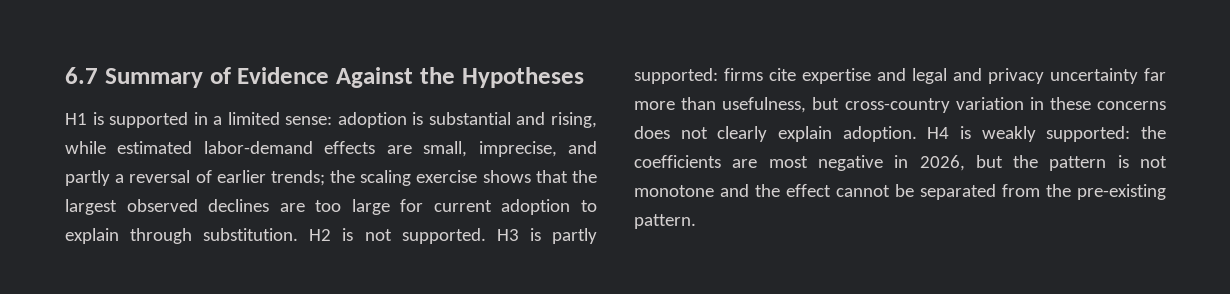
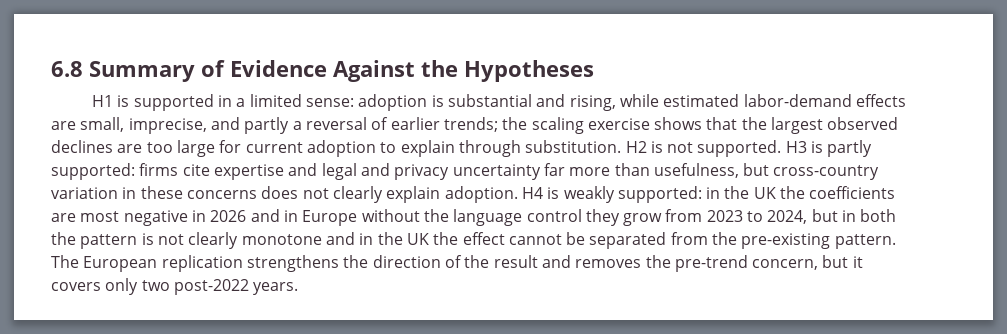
[65,67,98,84] 6.7 -> [51,61,83,77] 6.8
(1131, 134) none -> [706,186,776,199] in the UK
[919,155,1003,171] 2026, but -> [210,209,897,226] 2026 and in Europe without the language control they grow from 2023 to 2024, but in both
(1167, 162) none -> [188,232,239,249] clearly
(749, 190) none -> [359,232,429,245] in the UK
(696, 221) none -> [51,255,863,272] [51,278,299,295] The European replication strengthens the direction of the result and removes the pre-trend concern, but it covers only two post-2022 years.

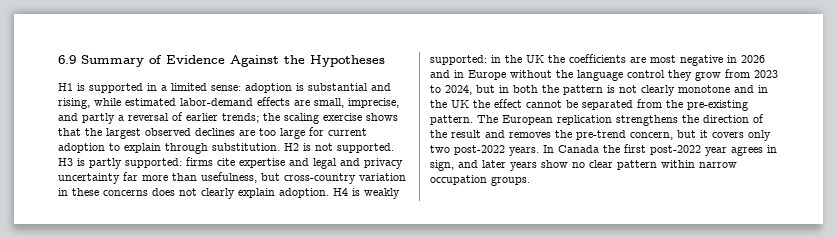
[51,61,83,77] 6.8 -> [58,55,76,64] 6.9
(299, 288) none -> [543,144,777,156] [430,160,737,171] [430,175,530,186] In Canada the first post-2022 year agrees in sign, and later years show no clear pattern within narrow occupation groups.

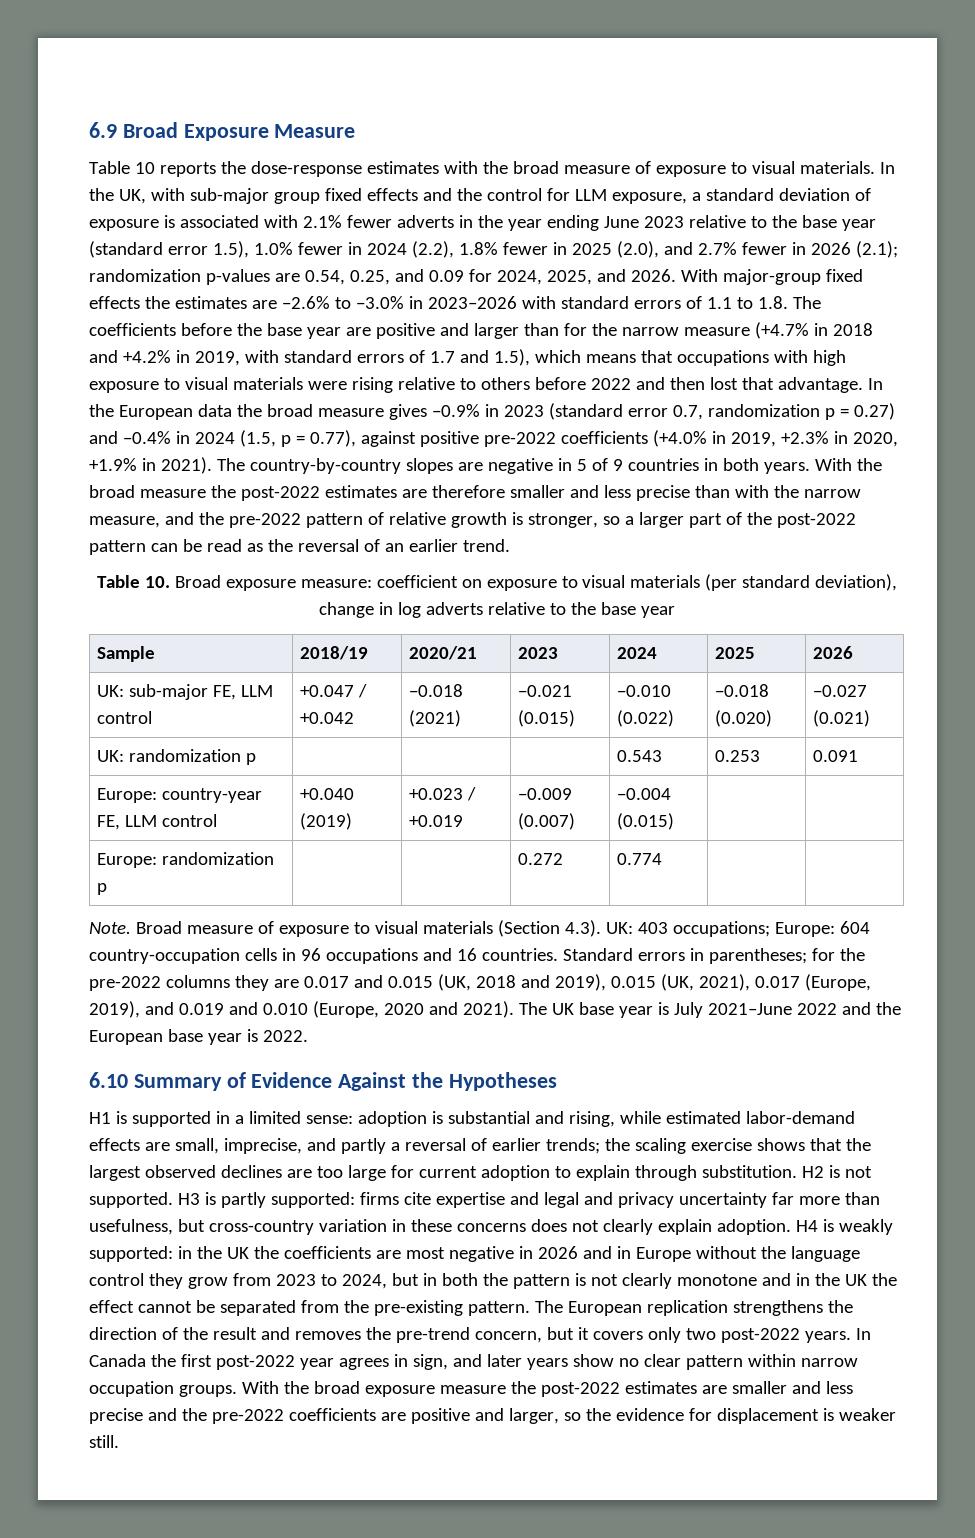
(76, 59) none -> [122,122,356,141] [89,161,895,177] [89,188,871,204] [89,215,876,231] [89,241,898,258] [89,269,863,285] [89,296,821,309] [89,322,873,339] [89,349,846,366] [89,377,883,393] [89,403,895,420] [89,430,898,447] [89,457,882,474] [89,485,861,501] [89,512,856,528] [89,539,510,555] [96,574,898,591] [319,602,675,618] [96,646,155,662] [299,646,368,660] [408,646,477,660] [517,647,558,659] [616,647,657,659] [714,647,755,659] [812,646,853,659] [96,684,273,700] [96,711,152,724] [299,684,367,698] [299,712,354,724] [408,684,463,697] [408,710,461,727] [517,685,572,697] [517,710,575,727] [616,685,671,697] [616,710,674,727] [714,684,769,697] [714,710,772,727] [812,685,867,697] [812,710,870,727] [96,749,256,765] [616,750,662,762] [714,750,760,762] [812,750,858,762] [96,788,262,803] [96,814,217,830] [299,788,354,800] [299,813,352,830] [408,787,476,801] [408,815,463,827] [517,788,572,800] [517,813,575,830] [616,788,671,800] [616,813,674,830] [96,852,274,868] [96,883,107,895] [517,853,563,865] [616,853,662,865] [89,920,870,937] [89,948,865,964] [89,974,871,991] [89,1001,901,1018] [89,1029,308,1045] [89,1072,128,1088] Broad Exposure Measure // Table 10 reports the dose-response estimates with the broad measure of exposure to visual materials. In the UK, with sub-major group fixed effects and the control for LLM exposure, a standard deviation of exposure is associated with 2.1% fewer adverts in the year ending June 2023 relative to the base year (standard error 1.5), 1.0% fewer in 2024 (2.2), 1.8% fewer in 2025 (2.0), and 2.7% fewer in 2026 (2.1); randomization p-values are 0.54, 0.25, and 0.09 for 2024, 2025, and 2026. With major-group fixed effects the estimates are −2.6% to −3.0% in 2023–2026 with standard errors of 1.1 to 1.8. The coefficients before the base year are positive and larger than for the narrow measure (+4.7% in 2018 and +4.2% in 2019, with standard errors of 1.7 and 1.5), which means that occupations with high exposure to visual materials were rising relative to others before 2022 and then lost that advantage. In the European data the broad measure gives −0.9% in 2023 (standard error 0.7, randomization p = 0.27) and −0.4% in 2024 (1.5, p = 0.77), against positive pre-2022 coefficients (+4.0% in 2019, +2.3% in 2020, +1.9% in 2021). The country-by-country slopes are negative in 5 of 9 countries in both years. With the broad measure the post-2022 estimates are therefore smaller and less precise than with the narrow measure, and the pre-2022 pattern of relative growth is stronger, so a larger part of the post-2022 pattern can be read as the reversal of an earlier trend. // Table 10. Broad exposure measure: coefficient on exposure to visual materials (per standard deviation), change in log adverts relative to the base year // Sample | 2018/19 | 2020/21 | 2023 | 2024 | 2025 | 2026 // UK: sub-major FE, LLM control | +0.047 / +0.042 | −0.018 (2021) | −0.021 (0.015) | −0.010 (0.022) | −0.018 (0.020) | −0.027 (0.021) // UK: randomization p | | | | 0.543 | 0.253 | 0.091 // Europe: country-year FE, LLM control | +0.040 (2019) | +0.023 / +0.019 | −0.009 (0.007) | −0.004 (0.015) | | // Europe: randomization p | | | 0.272 | 0.774 | | // Note. Broad measure of exposure to visual materials (Section 4.3). UK: 403 occupations; Europe: 604 country-occupation cells in 96 occupations and 16 countries. Standard errors in parentheses; for the pre-2022 columns they are 0.017 and 0.015 (UK, 2018 and 2019), 0.015 (UK, 2021), 0.017 (Europe, 2019), and 0.019 and 0.010 (Europe, 2020 and 2021). The UK base year is July 2021–June 2022 and the European base year is 2022. // 6.10
(530, 181) none -> [241,1381,853,1397] [89,1408,896,1424] [89,1435,119,1448] With the broad exposure measure the post-2022 estimates are smaller and less precise and the pre-2022 coefficients are positive and larger, so the evidence for displacement is weaker still.

